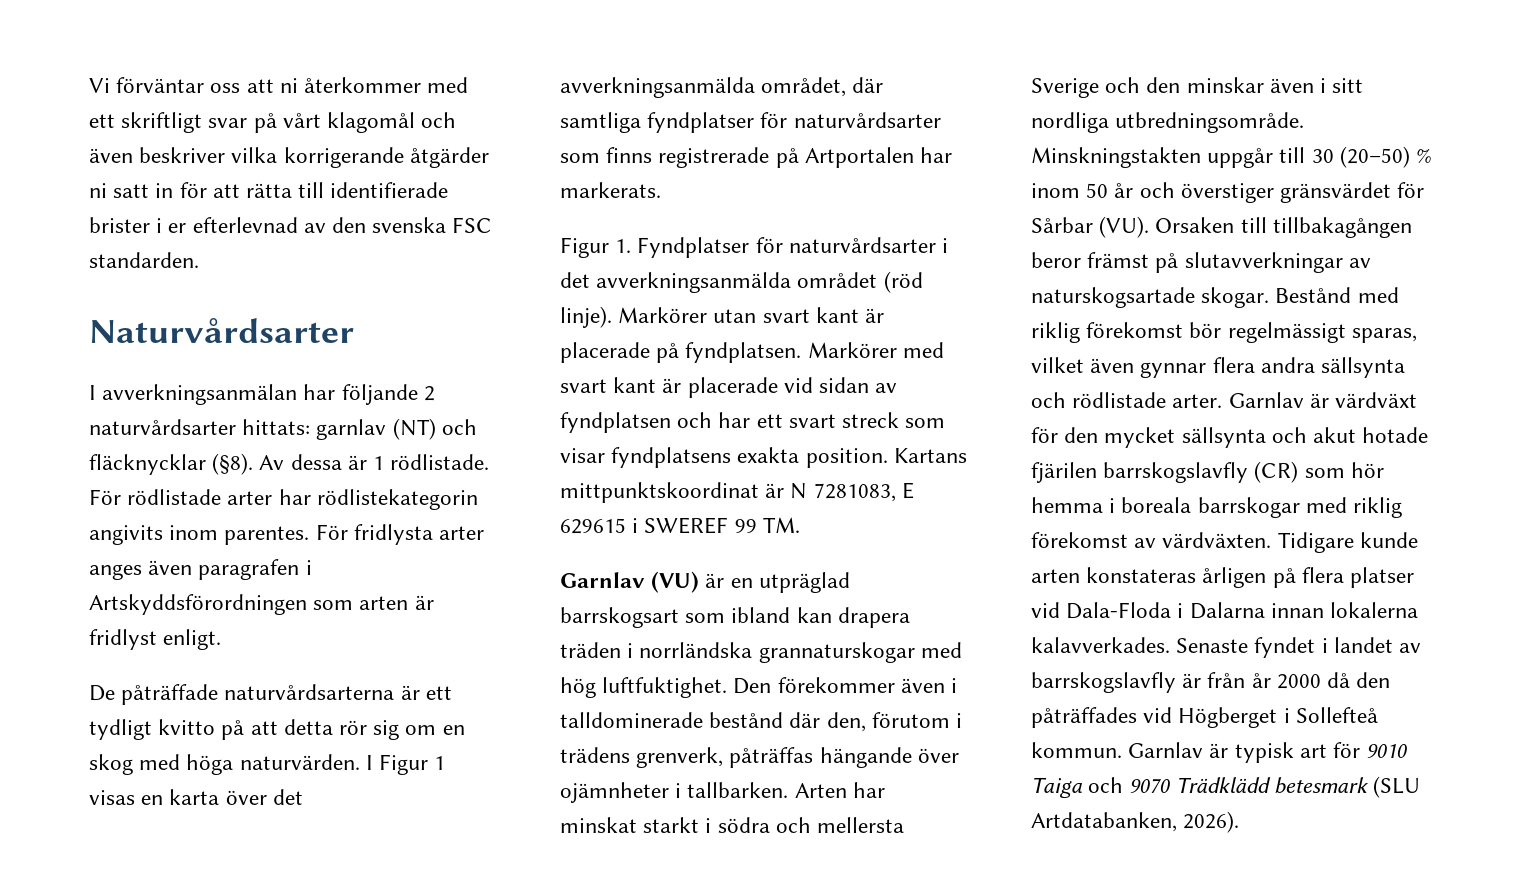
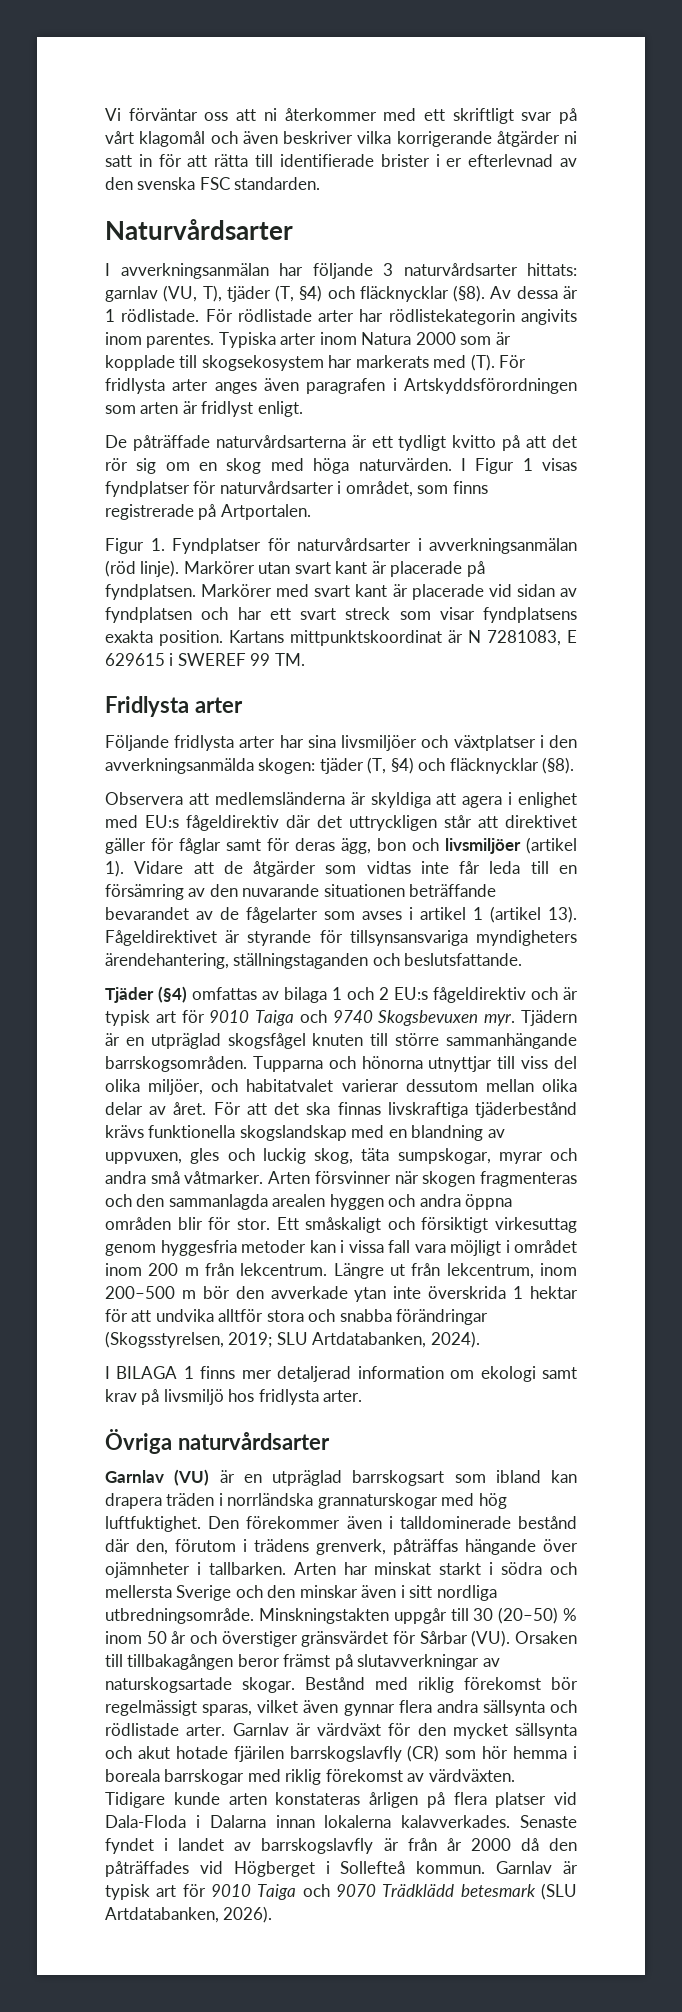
[423,386,435,401] 2 -> [383,263,393,276] 3
[392,418,436,440] (NT) -> [163,285,323,302] (VU, T), tjäder (T, §4)
(310, 535) none -> [218,332,511,348] [105,354,495,371] Typiska arter inom Natura 2000 som är kopplade till skogsekosystem har markerats med (T).
[283,719,333,735] detta -> [552,435,578,448] det
[141,789,303,805] [560,77,884,98] [560,112,641,133] en karta över det avverkningsanmälda området, där samtliga -> (577, 464) none
(941, 120) none -> [337,481,413,497] i området,
[804,147,953,168] [560,182,661,198] Artportalen har markerats. -> [220,504,311,520] Artportalen.
[560,272,878,293] det avverkningsanmälda området -> [429,538,577,554] avverkningsanmälan
(800, 525) none -> [105,696,243,717] [105,735,577,751] [105,757,575,774] [105,792,577,808] [105,815,577,831] [105,837,577,854] [105,860,577,877] [105,884,497,900] [105,906,577,923] [105,930,577,946] [105,953,523,969] [105,986,578,1003] [105,1010,577,1026] [105,1033,577,1049] [105,1056,577,1072] [105,1079,577,1095] [105,1102,577,1118] [105,1125,505,1141] [105,1148,577,1164] [105,1171,577,1187] [105,1194,513,1210] [105,1217,577,1233] [105,1240,577,1256] [105,1263,577,1279] [105,1286,579,1302] [105,1309,489,1325] [105,1331,480,1348] [105,1366,577,1382] [105,1389,363,1405] [105,1429,330,1454] // Fridlysta arter // Följande fridlysta arter har sina livsmiljöer och växtplatser i den avverkningsanmälda skogen: tjäder (T, §4) och fläcknycklar (§8). // Observera att medlemsländerna är skyldiga att agera i enlighet med EU:s fågeldirektiv där det uttryckligen står att direktivet gäller för fåglar samt för deras ägg, bon och livsmiljöer (artikel 1). Vidare att de åtgärder som vidtas inte får leda till en försämring av den nuvarande situationen beträffande bevarandet av de fågelarter som avses i artikel 1 (artikel 13). Fågeldirektivet är styrande för tillsynsansvariga myndigheters ärendehantering, ställningstaganden och beslutsfattande. // Tjäder (§4) omfattas av bilaga 1 och 2 EU:s fågeldirektiv och är typisk art för 9010 Taiga och 9740 Skogsbevuxen myr. Tjädern är en utpräglad skogsfågel knuten till större sammanhängande barrskogsområden. Tupparna och hönorna utnyttjar till viss del olika miljöer, och habitatvalet varierar dessutom mellan olika delar av året. För att det ska finnas livskraftiga tjäderbestånd krävs funktionella skogslandskap med en blandning av uppvuxen, gles och luckig skog, täta sumpskogar, myrar och andra små våtmarker. Arten försvinner när skogen fragmenteras och den sammanlagda arealen hyggen och andra öppna områden blir för stor. Ett småskaligt och försiktigt virkesuttag genom hyggesfria metoder kan i vissa fall vara möjligt i området inom 200 m från lekcentrum. Längre ut från lekcentrum, inom 200–500 m bör den avverkade ytan inte överskrida 1 hektar för att undvika alltför stora och snabba förändringar (Skogsstyrelsen, 2019; SLU Artdatabanken, 2024). // I BILAGA 1 finns mer detaljerad information om ekologi samt krav på livsmiljö hos fridlysta arter. // Övriga naturvårdsarter

